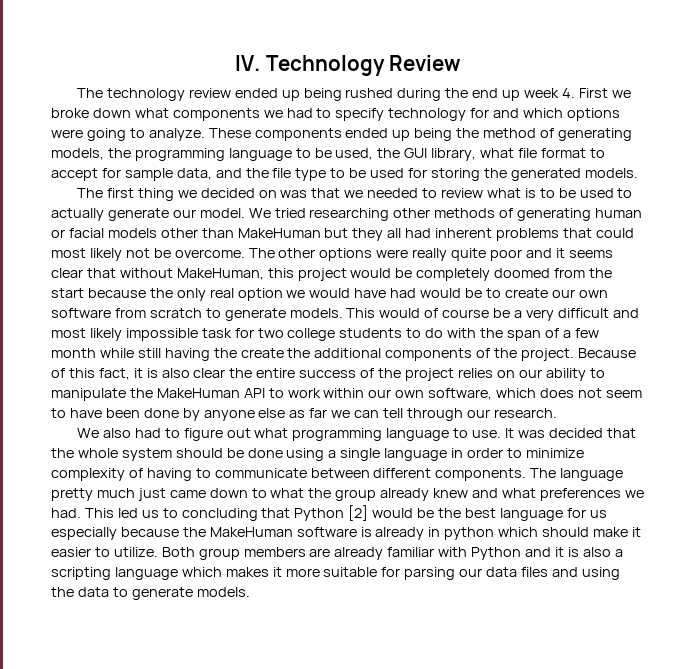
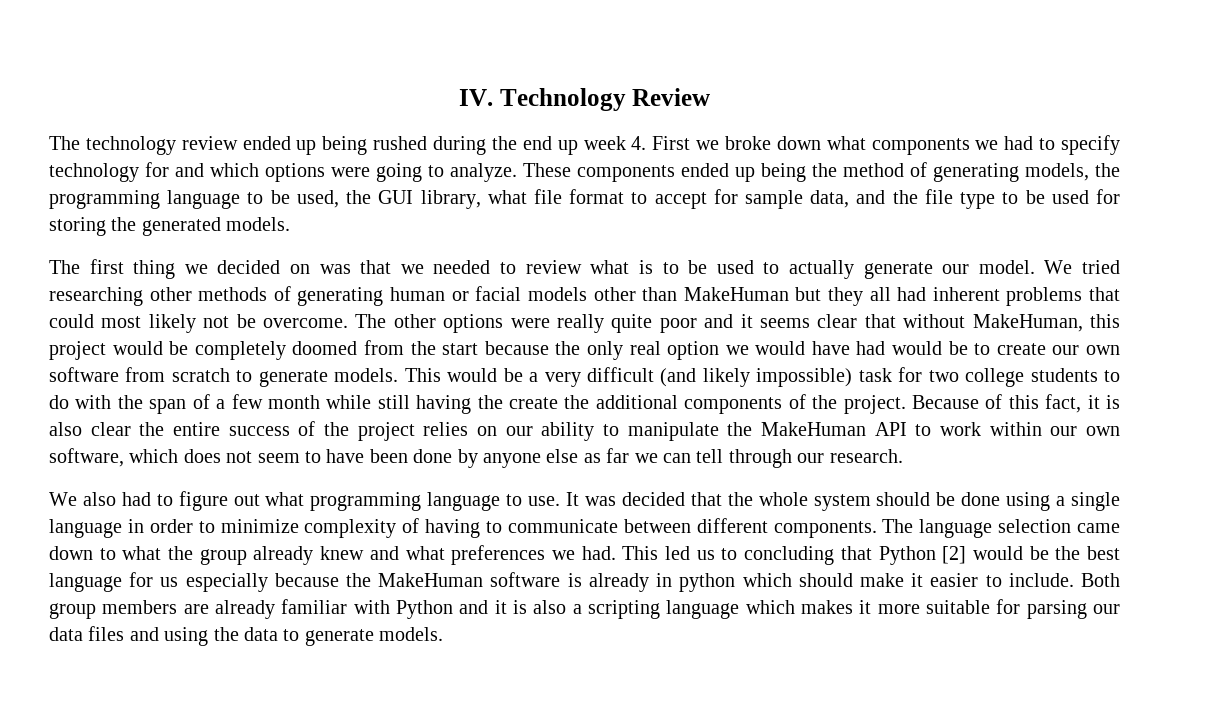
[424,308,490,318] of course -> (498, 375) none
[612,308,639,318] [51,328,198,341] and most likely impossible -> [660,368,853,387] (and likely impossible)
[51,488,166,501] pretty much just -> [998,519,1072,533] selection
[113,547,158,557] utilize. -> [1008,573,1074,587] include.

